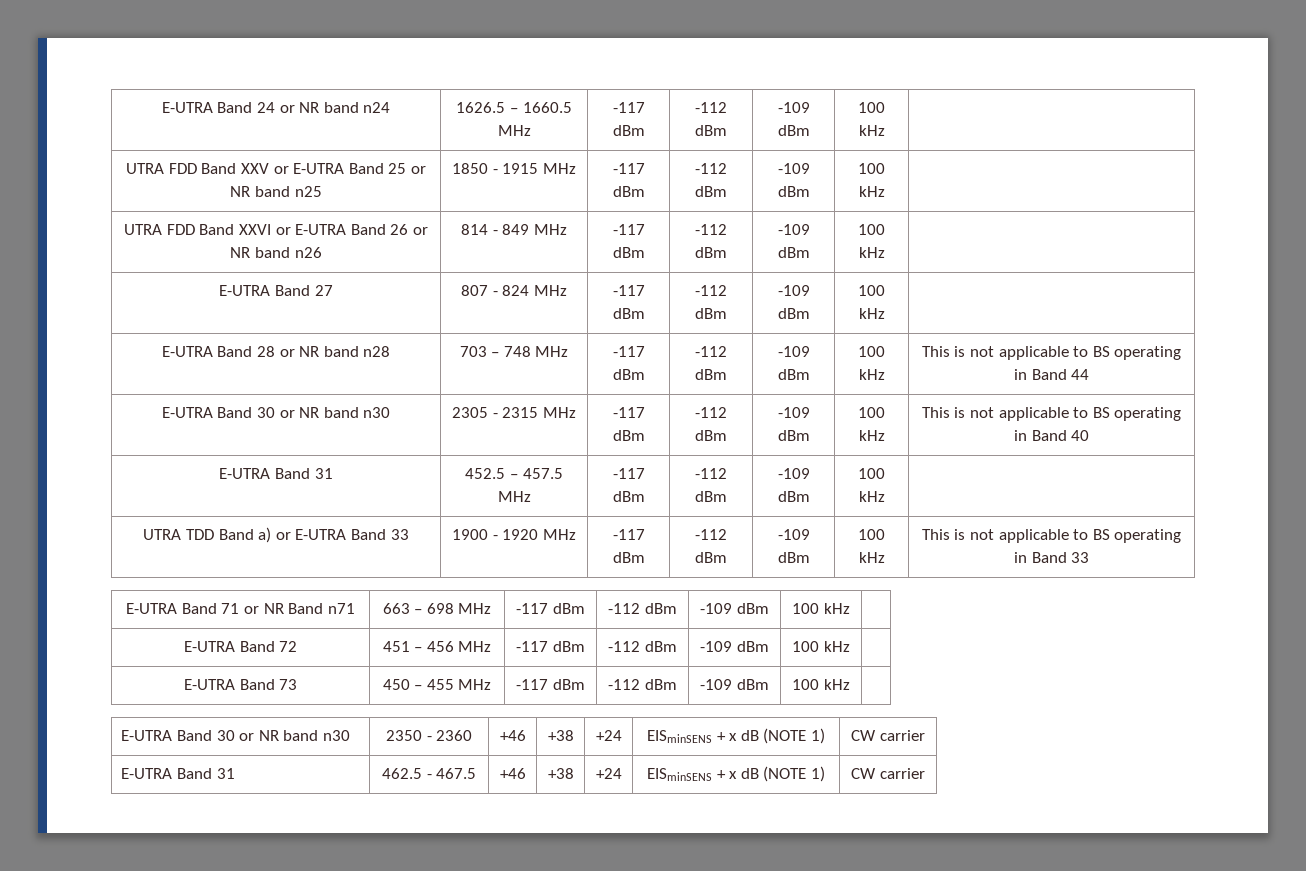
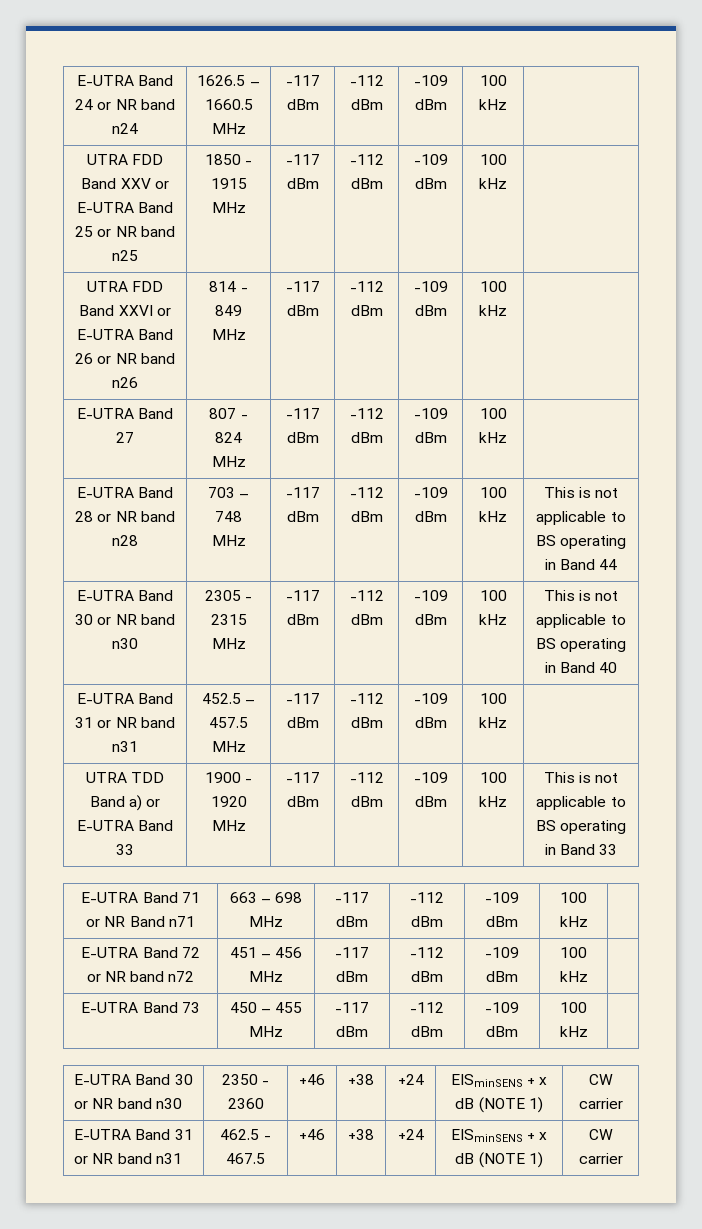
(333, 473) none -> [97,717,175,728] [112,741,138,752] or NR band n31
(298, 646) none -> [86,971,195,982] or NR band n72
(235, 773) none -> [74,1153,182,1164] or NR band n31

